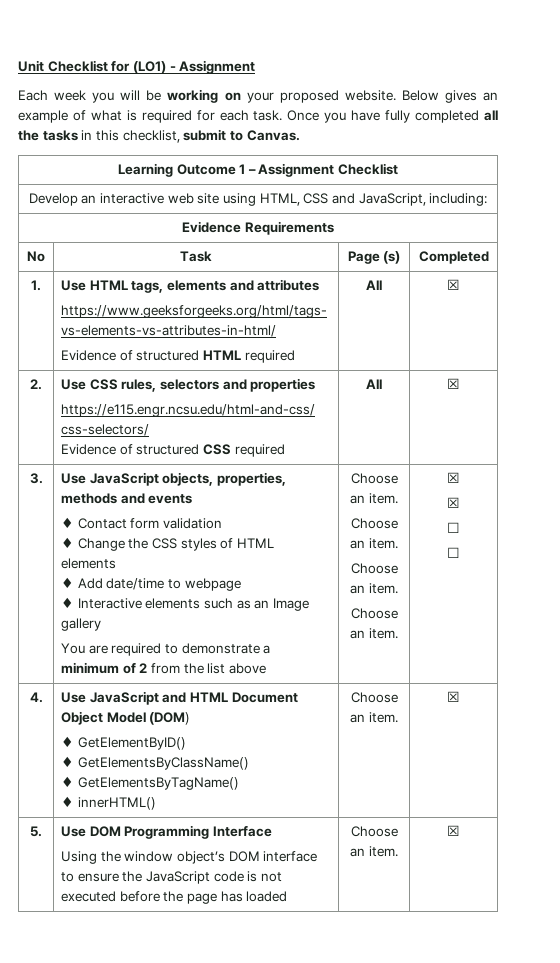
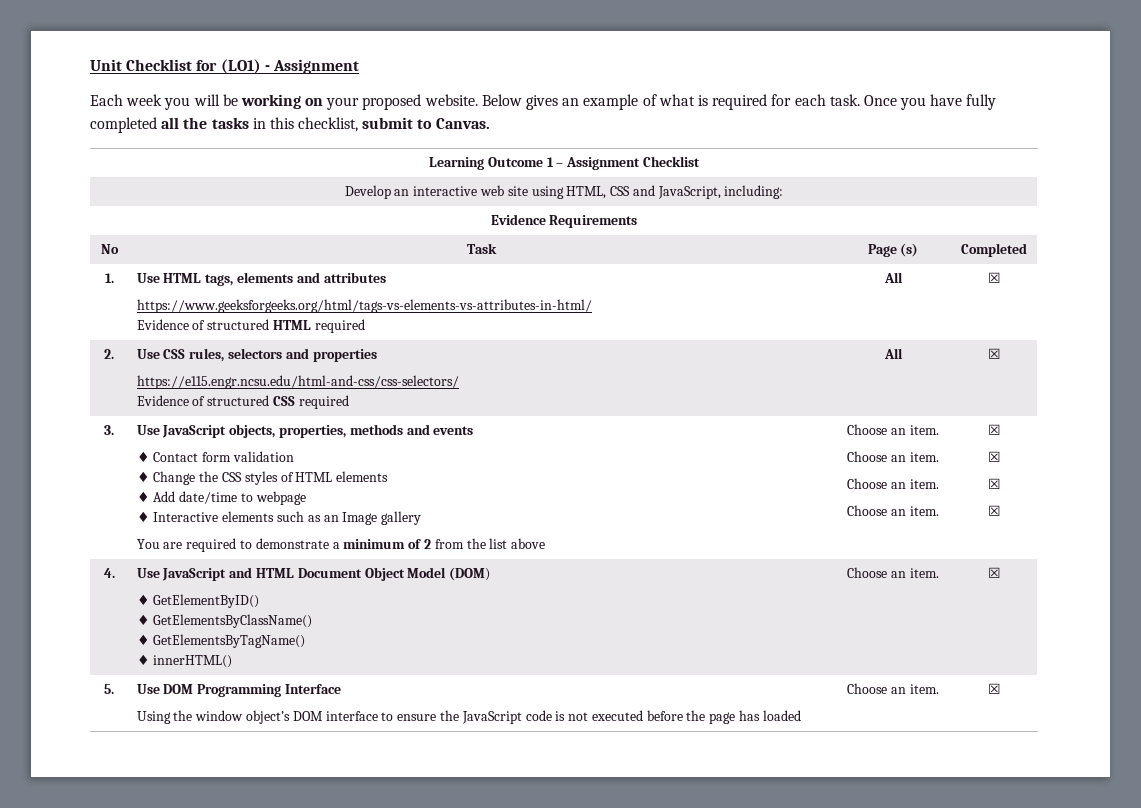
[447,522,460,533] [447,547,460,558] ☐ // ☐ -> [987,478,1001,489] [987,505,1001,516] ☒ // ☒

